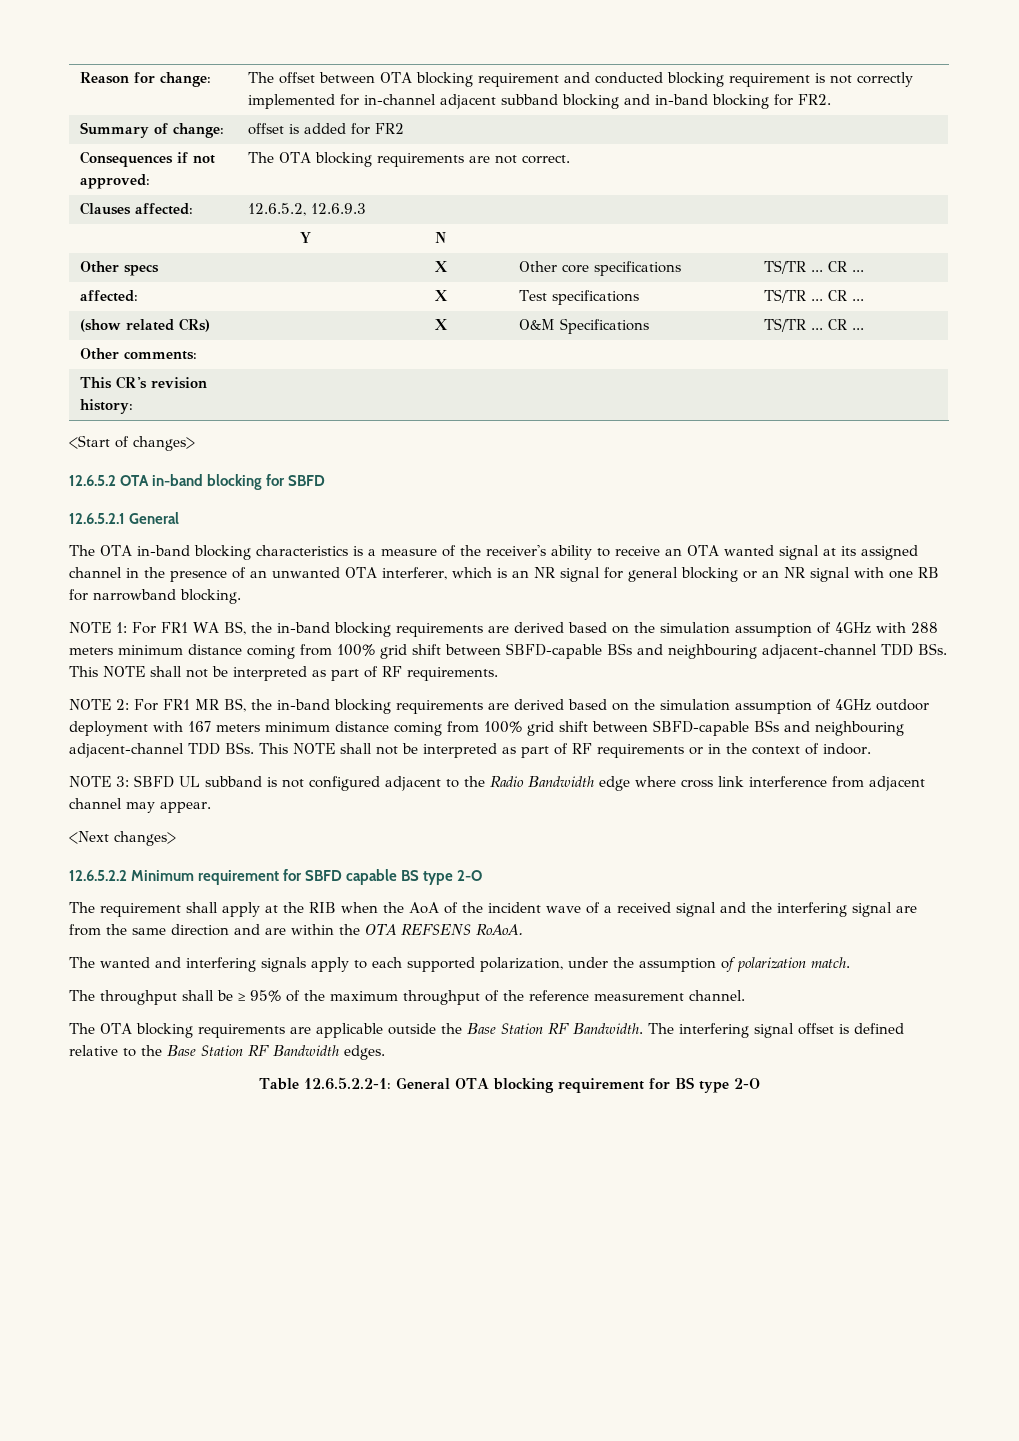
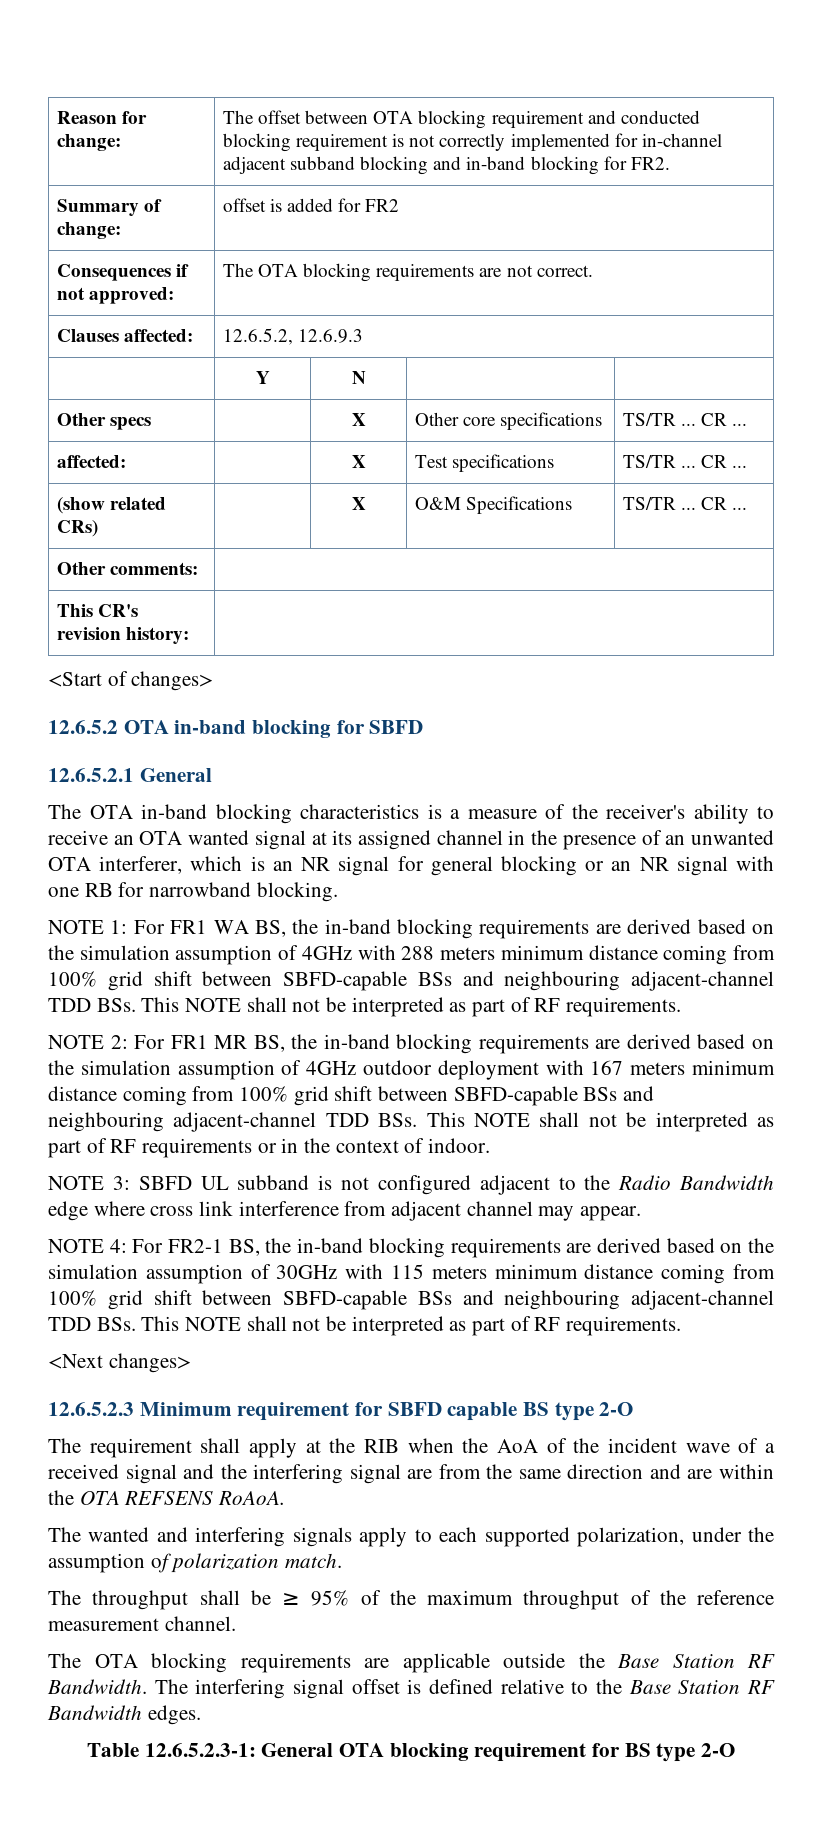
(211, 807) none -> [48,1238,775,1258] [48,1264,775,1284] [48,1290,774,1310] [48,1316,682,1336] // NOTE 4: For FR2-1 BS, the in-band blocking requirements are derived based on the simulation assumption of 30GHz with 115 meters minimum distance coming from 100% grid shift between SBFD-capable BSs and neighbouring adjacent-channel TDD BSs. This NOTE shall not be interpreted as part of RF requirements.
[69,870,127,881] 12.6.5.2.2 -> [48,1402,134,1416] 12.6.5.2.3
[304,1077,391,1090] 12.6.5.2.2-1: -> [144,1743,256,1757] 12.6.5.2.3-1:

